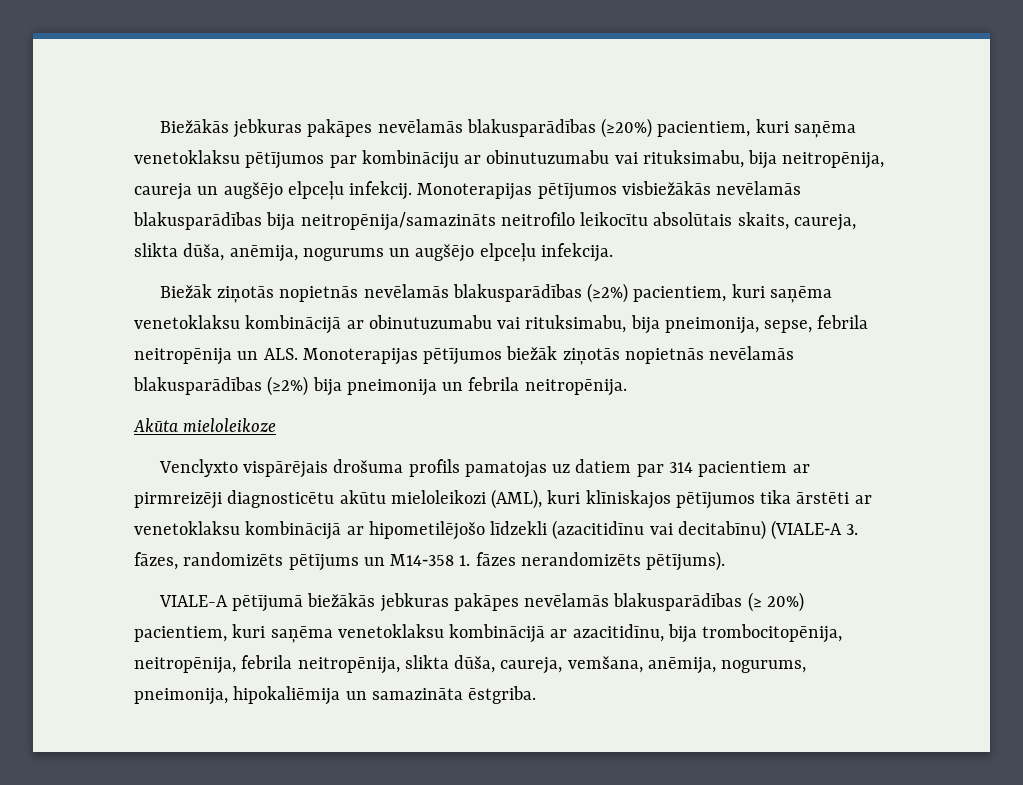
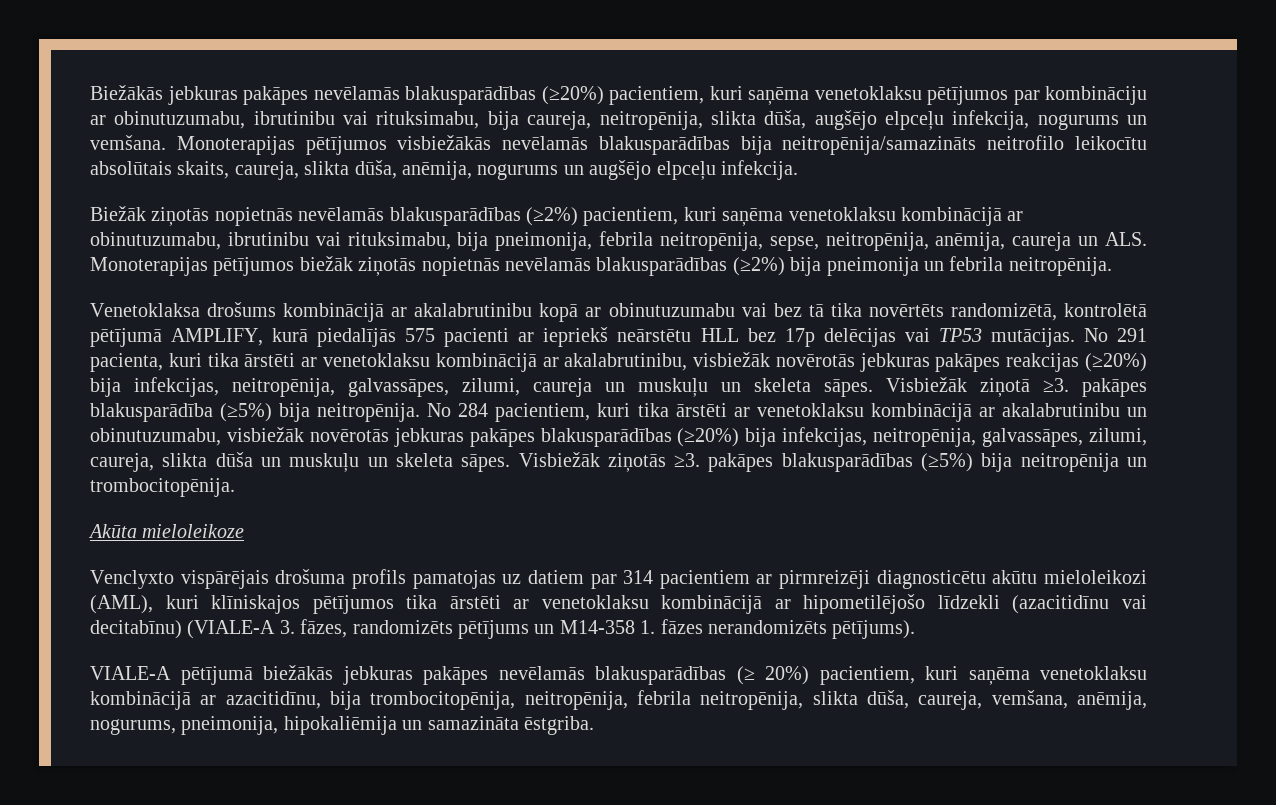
[486,150,885,169] [134,181,413,200] obinutuzumabu vai rituksimabu, bija neitropēnija, caureja un augšējo elpceļu infekcij. -> [114,110,1148,130] [90,135,166,150] obinutuzumabu, ibrutinibu vai rituksimabu, bija caureja, neitropēnija, slikta dūša, augšējo elpceļu infekcija, nogurums un vemšana.
[368,315,492,329] obinutuzumabu -> [90,232,309,250] obinutuzumabu, ibrutinibu
[764,315,869,333] [134,348,232,365] sepse, febrila neitropēnija -> [599,231,1072,251] febrila neitropēnija, sepse, neitropēnija, anēmija, caureja
(627, 387) none -> [90,302,1147,322] [90,327,1147,347] [90,352,1147,372] [90,377,1147,397] [90,403,1148,422] [90,427,1147,447] [90,452,1147,472] [90,478,235,497] // Venetoklaksa drošums kombinācijā ar akalabrutinibu kopā ar obinutuzumabu vai bez tā tika novērtēts randomizētā, kontrolētā pētījumā AMPLIFY, kurā piedalījās 575 pacienti ar iepriekš neārstētu HLL bez 17p delēcijas vai TP53 mutācijas. No 291 pacienta, kuri tika ārstēti ar venetoklaksu kombinācijā ar akalabrutinibu, visbiežāk novērotās jebkuras pakāpes reakcijas (≥20%) bija infekcijas, neitropēnija, galvassāpes, zilumi, caureja un muskuļu un skeleta sāpes. Visbiežāk ziņotā ≥3. pakāpes blakusparādība (≥5%) bija neitropēnija. No 284 pacientiem, kuri tika ārstēti ar venetoklaksu kombinācijā ar akalabrutinibu un obinutuzumabu, visbiežāk novērotās jebkuras pakāpes blakusparādības (≥20%) bija infekcijas, neitropēnija, galvassāpes, zilumi, caureja, slikta dūša un muskuļu un skeleta sāpes. Visbiežāk ziņotās ≥3. pakāpes blakusparādības (≥5%) bija neitropēnija un trombocitopēnija.

